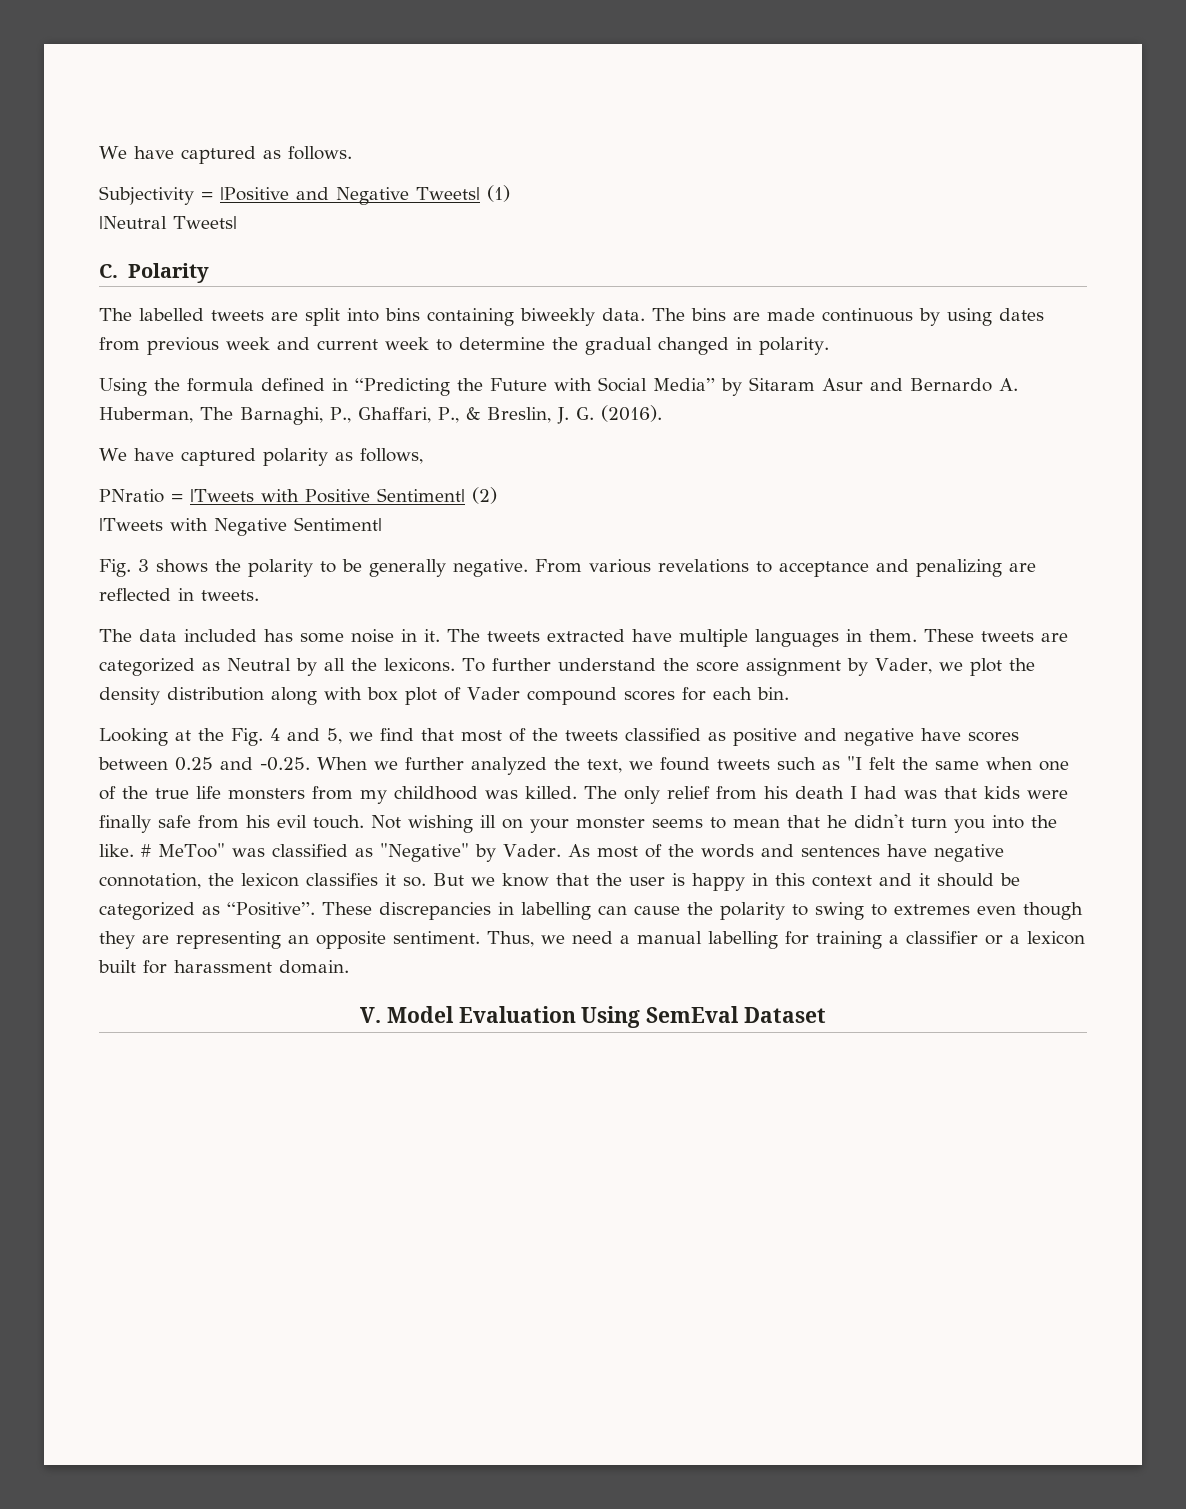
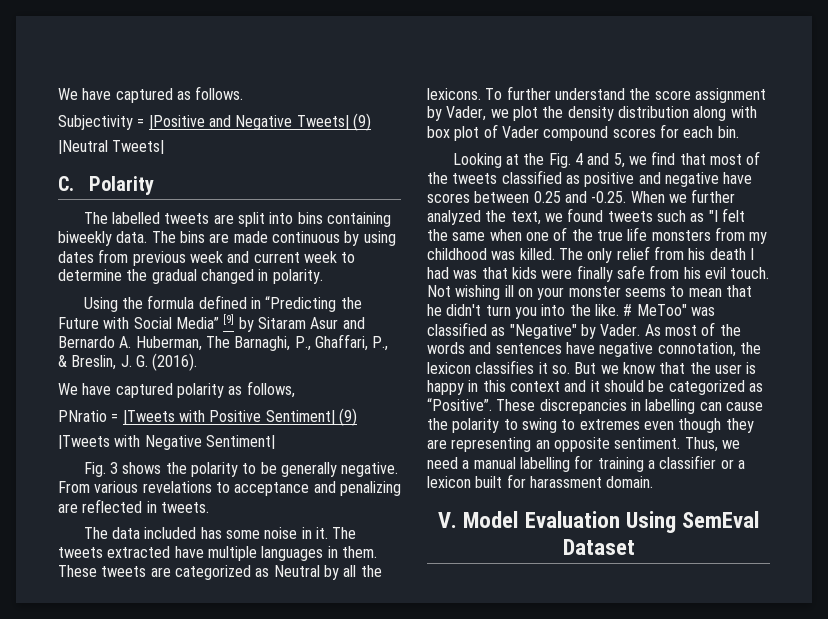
[486,185,510,202] (1) -> [352,113,371,131] (9)
(715, 384) none -> [223,314,235,325] [9]
[471,487,497,504] (2) -> [338,408,357,426] (9)

